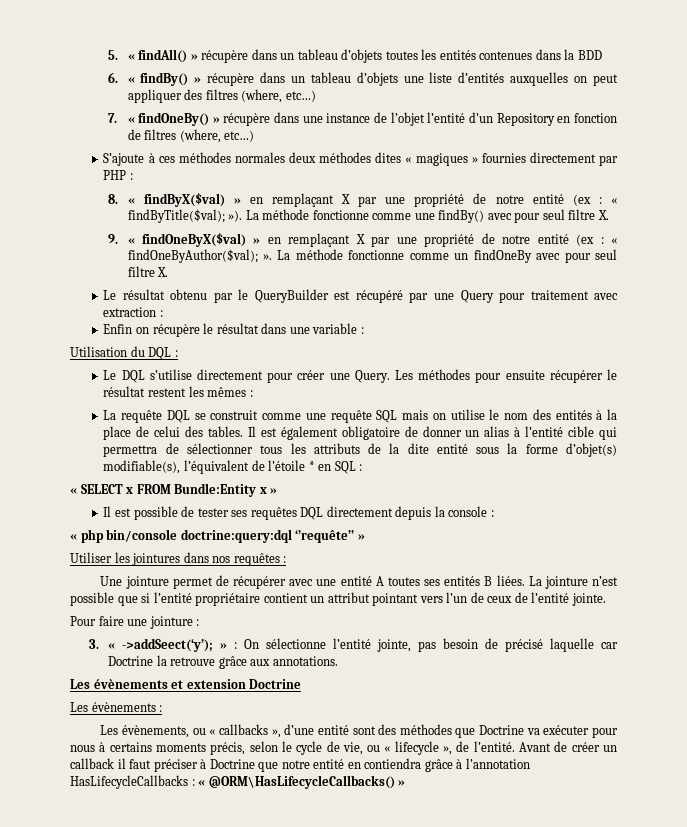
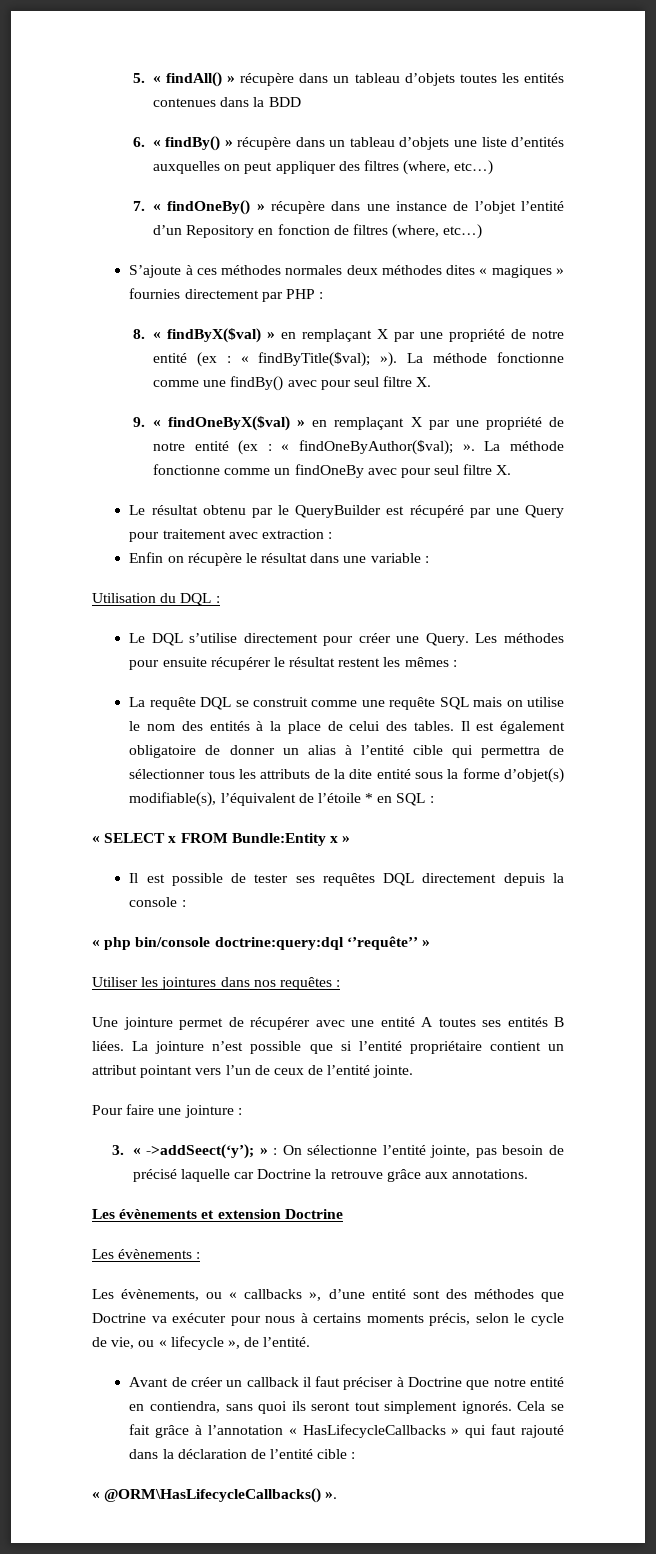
(515, 746) none -> (311, 1342) //
[364,758,530,772] [70,775,195,789] contiendra grâce à l’annotation HasLifecycleCallbacks : -> [149,1401,564,1414] [129,1424,564,1438] [129,1449,356,1459] contiendra, sans quoi ils seront tout simplement ignorés. Cela se fait grâce à l’annotation « HasLifecycleCallbacks » qui faut rajouté dans la déclaration de l’entité cible : //
[398,780,406,786] » -> [325,1492,338,1499] ».

